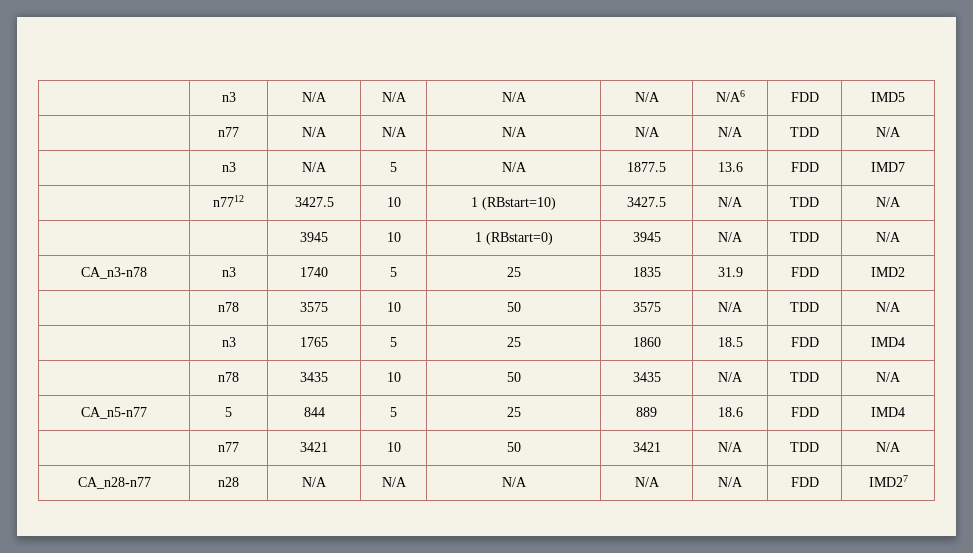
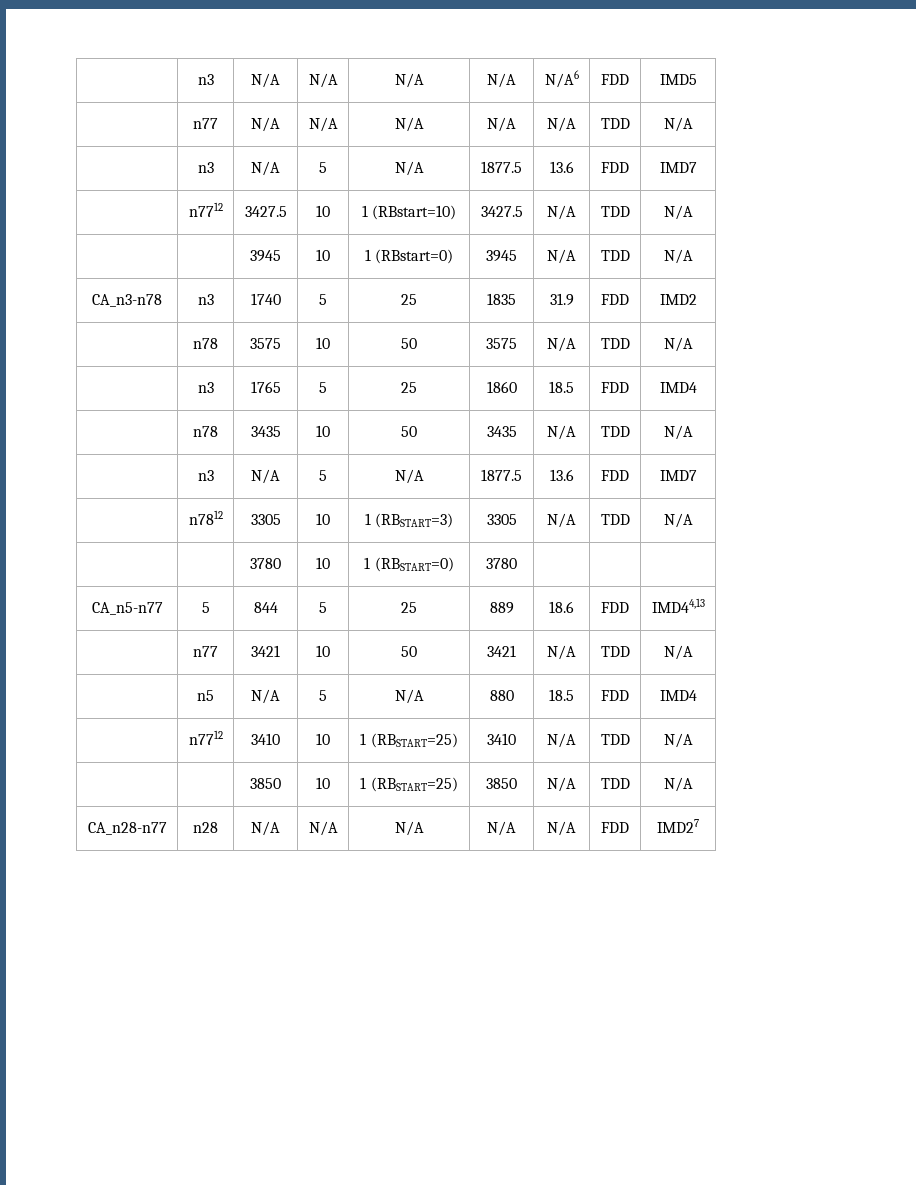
(901, 377) none -> [197,470,214,481] [251,469,280,484] [319,470,327,481] [394,469,424,484] [481,469,522,481] [549,469,574,481] [601,470,629,481] [659,470,697,481] [188,510,223,525] [250,514,281,525] [316,513,330,525] [364,513,454,528] [486,514,517,525] [547,513,576,528] [600,514,630,525] [663,513,693,528] [250,558,281,569] [316,557,330,569] [364,557,454,572] [486,558,517,569] // | n3 | N/A | 5 | N/A | 1877.5 | 13.6 | FDD | IMD7 // | n7812 | 3305 | 10 | 1 (RBSTART=3) | 3305 | N/A | TDD | N/A // | | 3780 | 10 | 1 (RBSTART=0) | 3780 | | |
[871,407,905,417] IMD4 -> [651,598,705,613] IMD44,13
(901, 447) none -> [197,690,214,701] [251,689,280,704] [319,690,327,701] [394,689,424,704] [489,690,514,701] [549,689,574,701] [601,690,629,701] [659,690,697,701] [188,730,223,745] [251,733,280,745] [316,733,330,745] [360,733,458,748] [487,733,516,745] [547,733,576,748] [600,734,630,745] [663,733,693,748] [250,778,281,789] [316,777,330,789] [360,777,458,792] [486,778,517,789] [547,777,576,792] [600,778,630,789] [663,777,693,792] // | n5 | N/A | 5 | N/A | 880 | 18.5 | FDD | IMD4 // | n7712 | 3410 | 10 | 1 (RBSTART=25) | 3410 | N/A | TDD | N/A // | | 3850 | 10 | 1 (RBSTART=25) | 3850 | N/A | TDD | N/A

